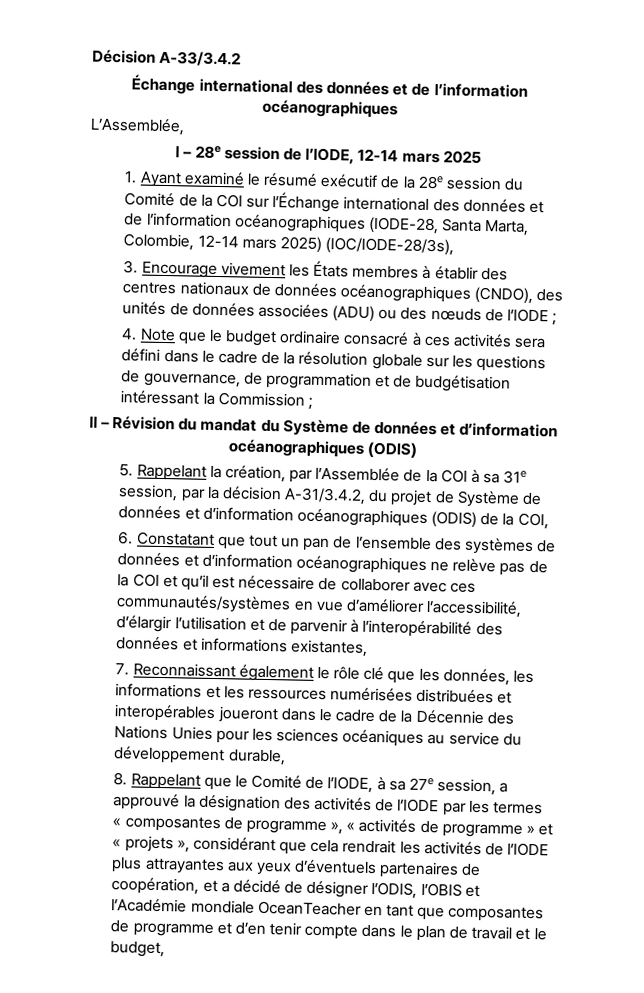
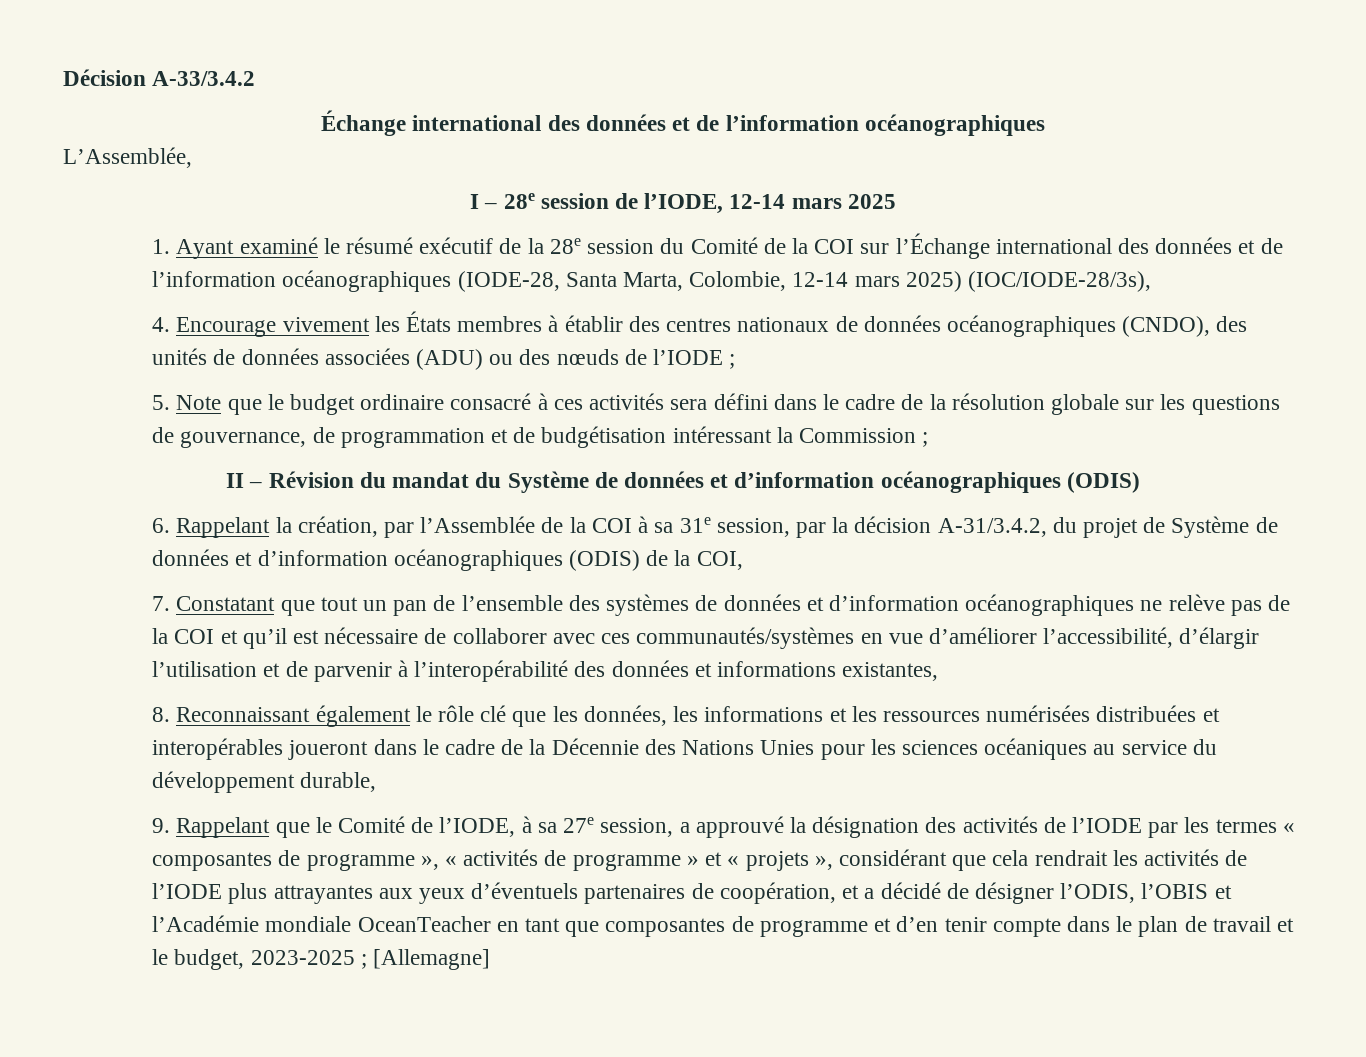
[123,260,139,274] 3. -> [152,317,171,332] 4.
[121,328,138,341] 4. -> [152,395,171,410] 5.
[119,464,134,477] 5. -> [152,518,171,533] 6.
[118,531,134,545] 6. -> [152,596,171,611] 7.
[115,663,130,676] 7. -> [152,707,171,722] 8.
[113,772,128,786] 8. -> [152,818,171,833] 9.
(166, 949) none -> [250,949,491,970] 2023-2025 ; [Allemagne]

